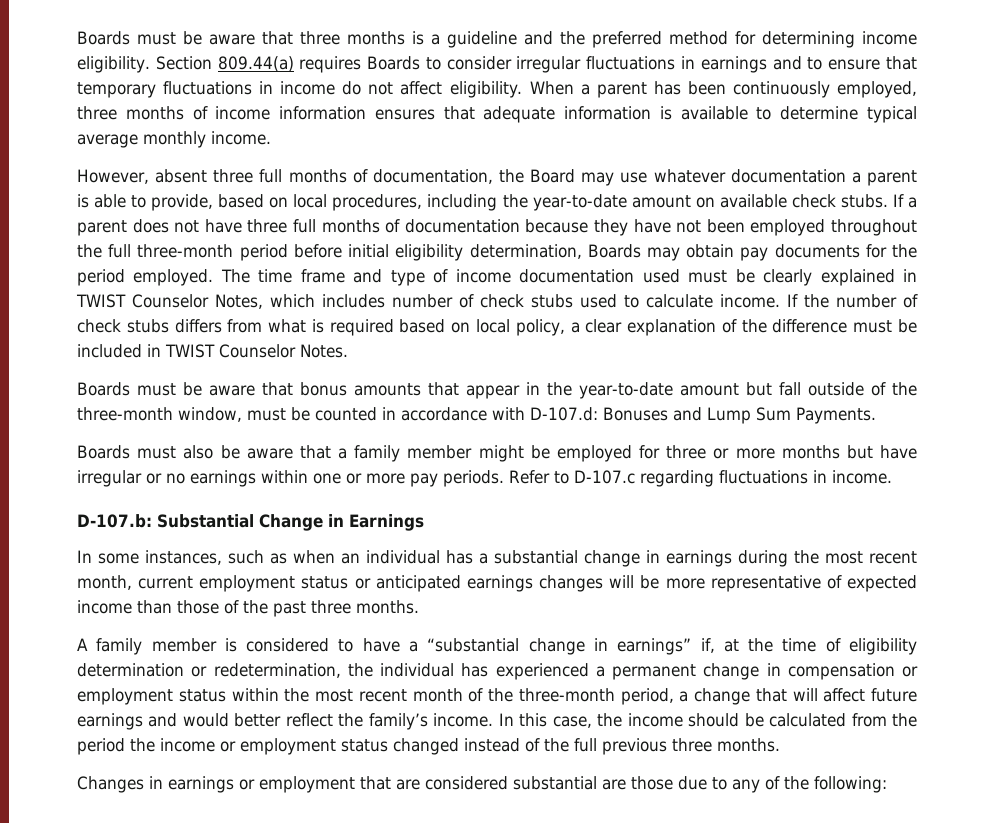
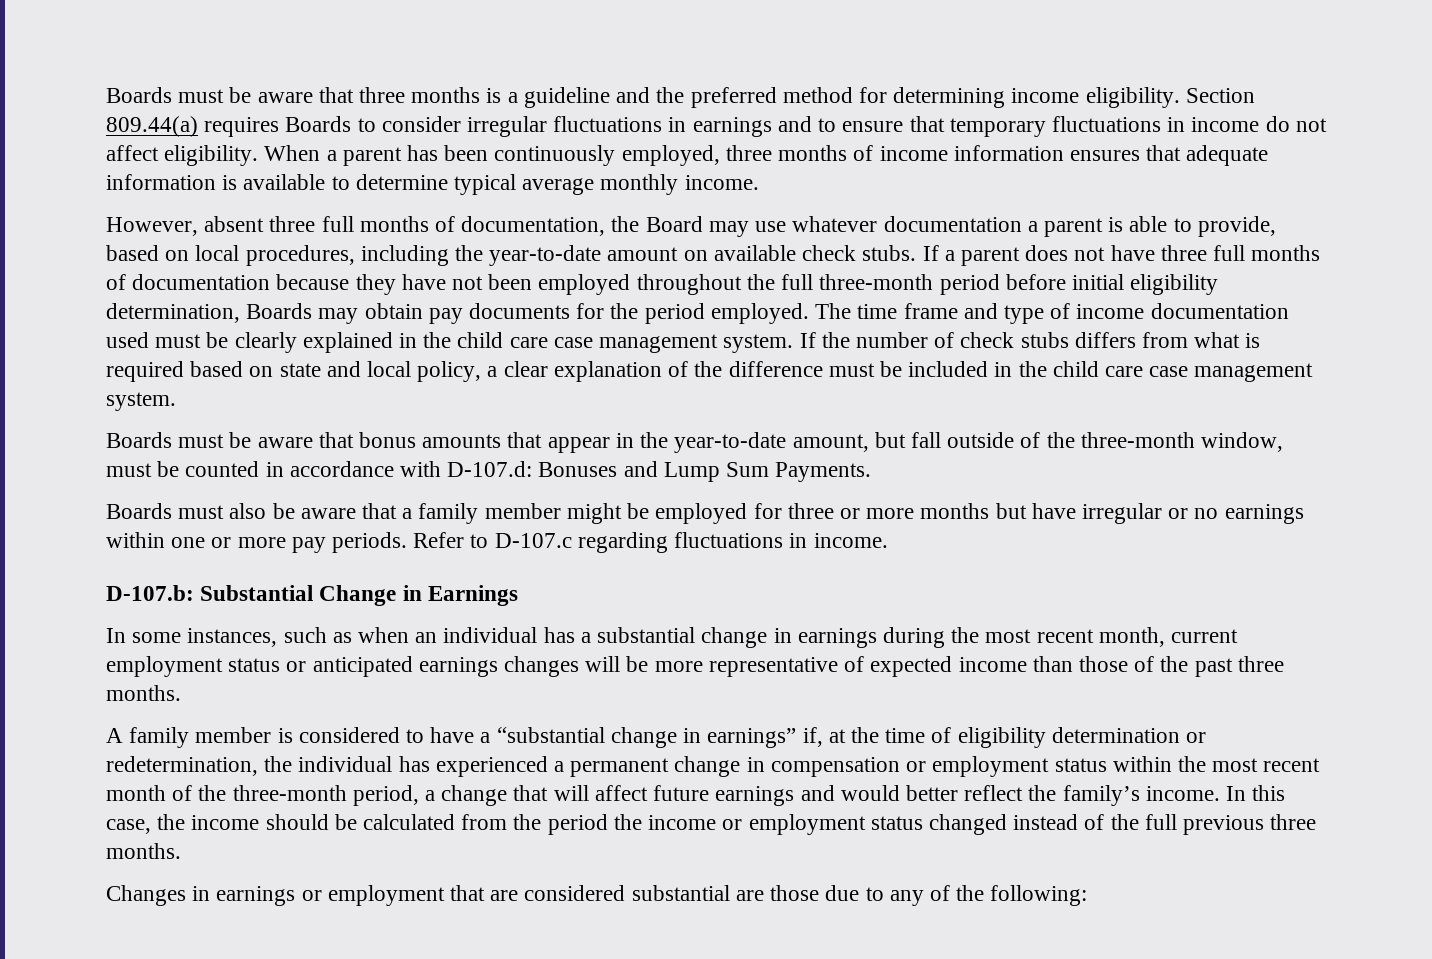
[76,294,780,309] TWIST Counselor Notes, which includes number of check stubs used to calculate income. -> [423,332,794,353] the child care case management system.
(471, 327) none -> [279,361,361,377] state and
[165,344,348,358] TWIST Counselor Notes. -> [1018,361,1314,382] [106,392,176,411] the child care case management system.
[679,383,739,396] amount -> [792,434,869,452] amount,

